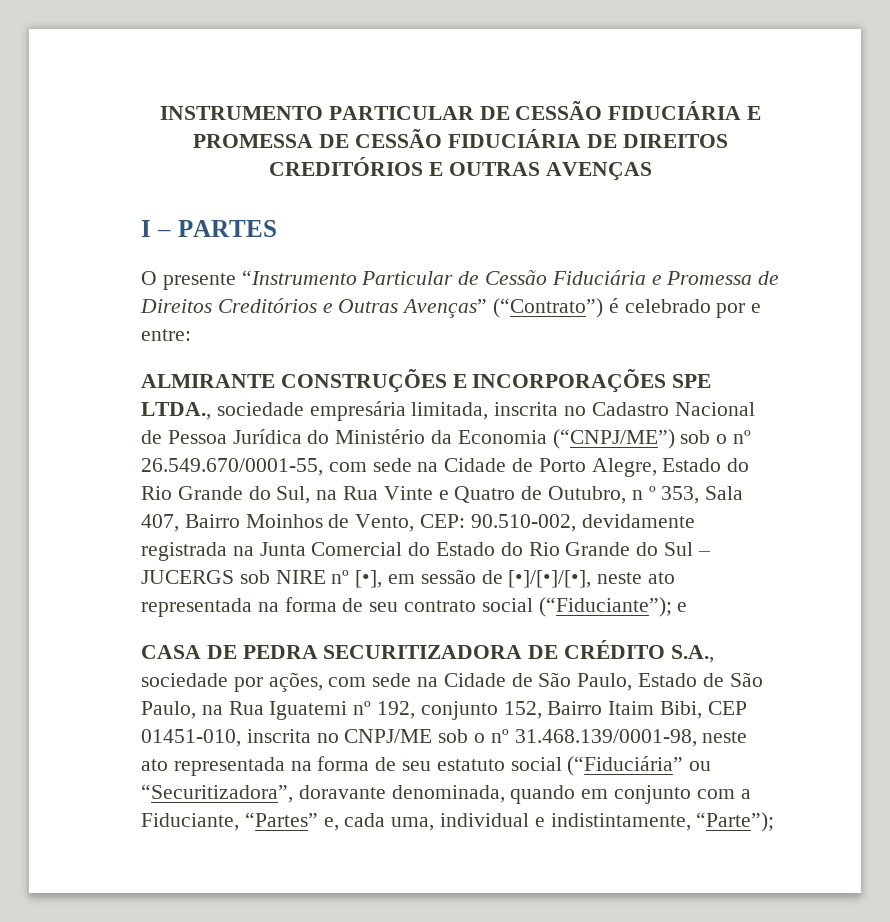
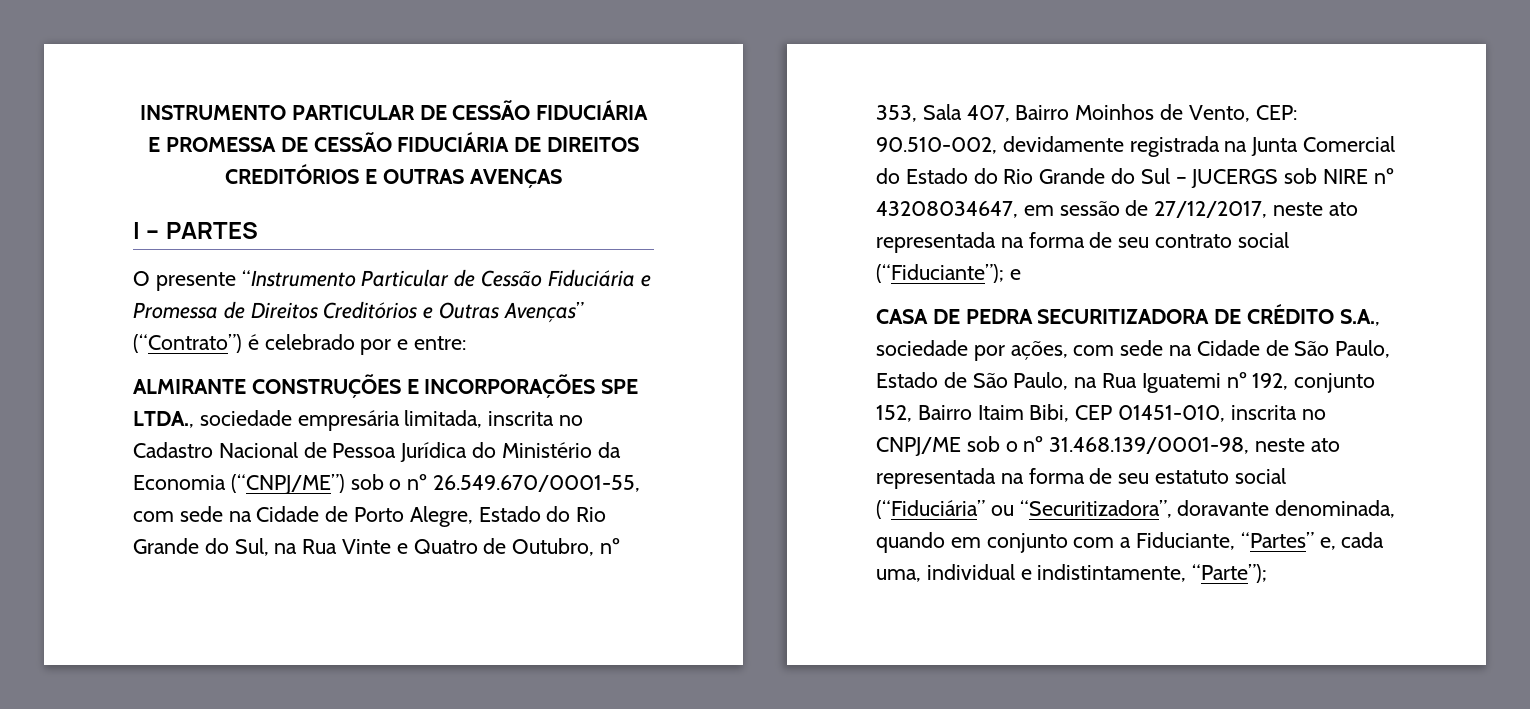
[631,486,656,500] n º -> [600,538,621,554] nº
[355,570,383,588] [•], -> [876,201,1018,218] 43208034647,
[508,570,592,588] [•]/[•]/[•], -> [1154,201,1268,218] 27/12/2017,

